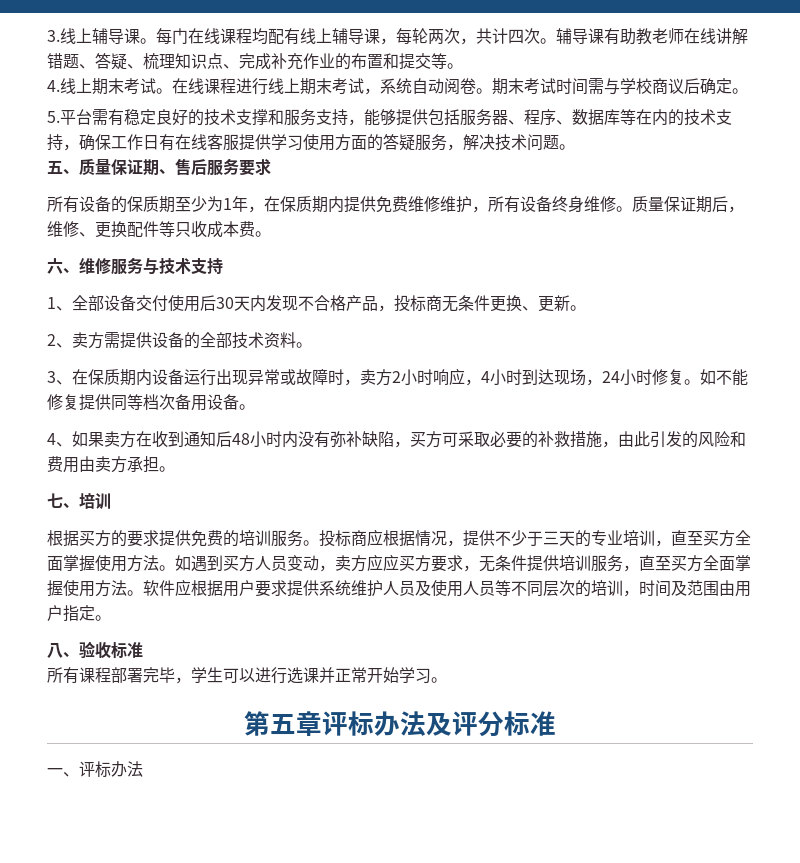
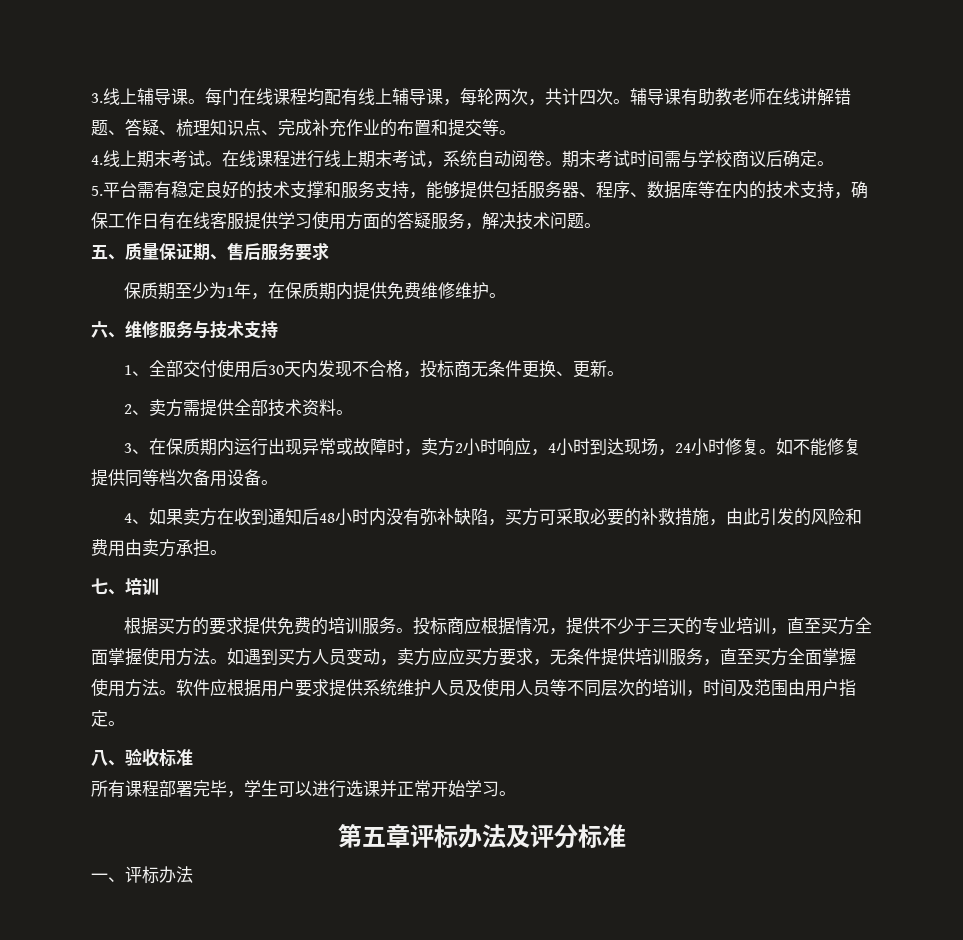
[47,196,127,213] 所有设备的 -> (329, 251) none
[472,196,744,213] [47,221,255,238] ，所有设备终身维修。质量保证期后，维修、更换配件等只收成本费 -> (489, 291) none
[104,295,136,311] 设备 -> (183, 368) none
[346,295,378,311] 产品 -> (403, 368) none
[152,332,200,349] 设备的 -> (234, 407) none
[152,369,184,385] 设备 -> (234, 447) none

